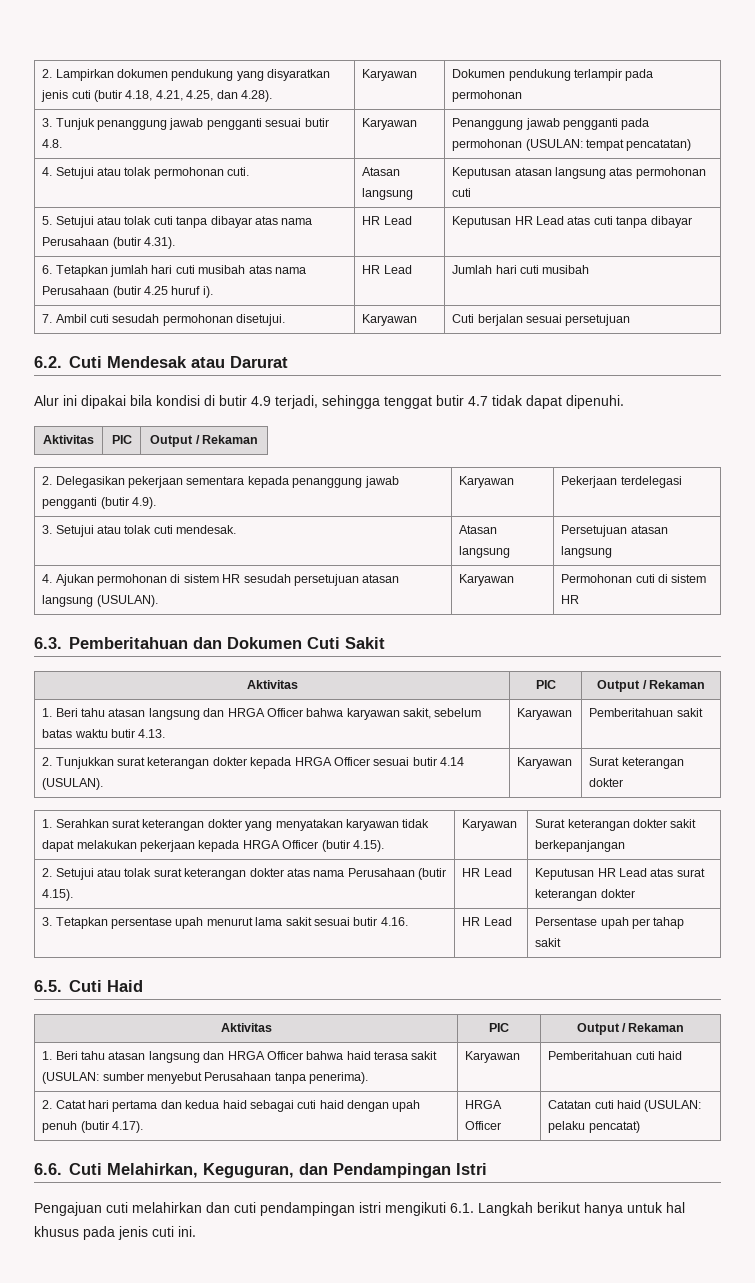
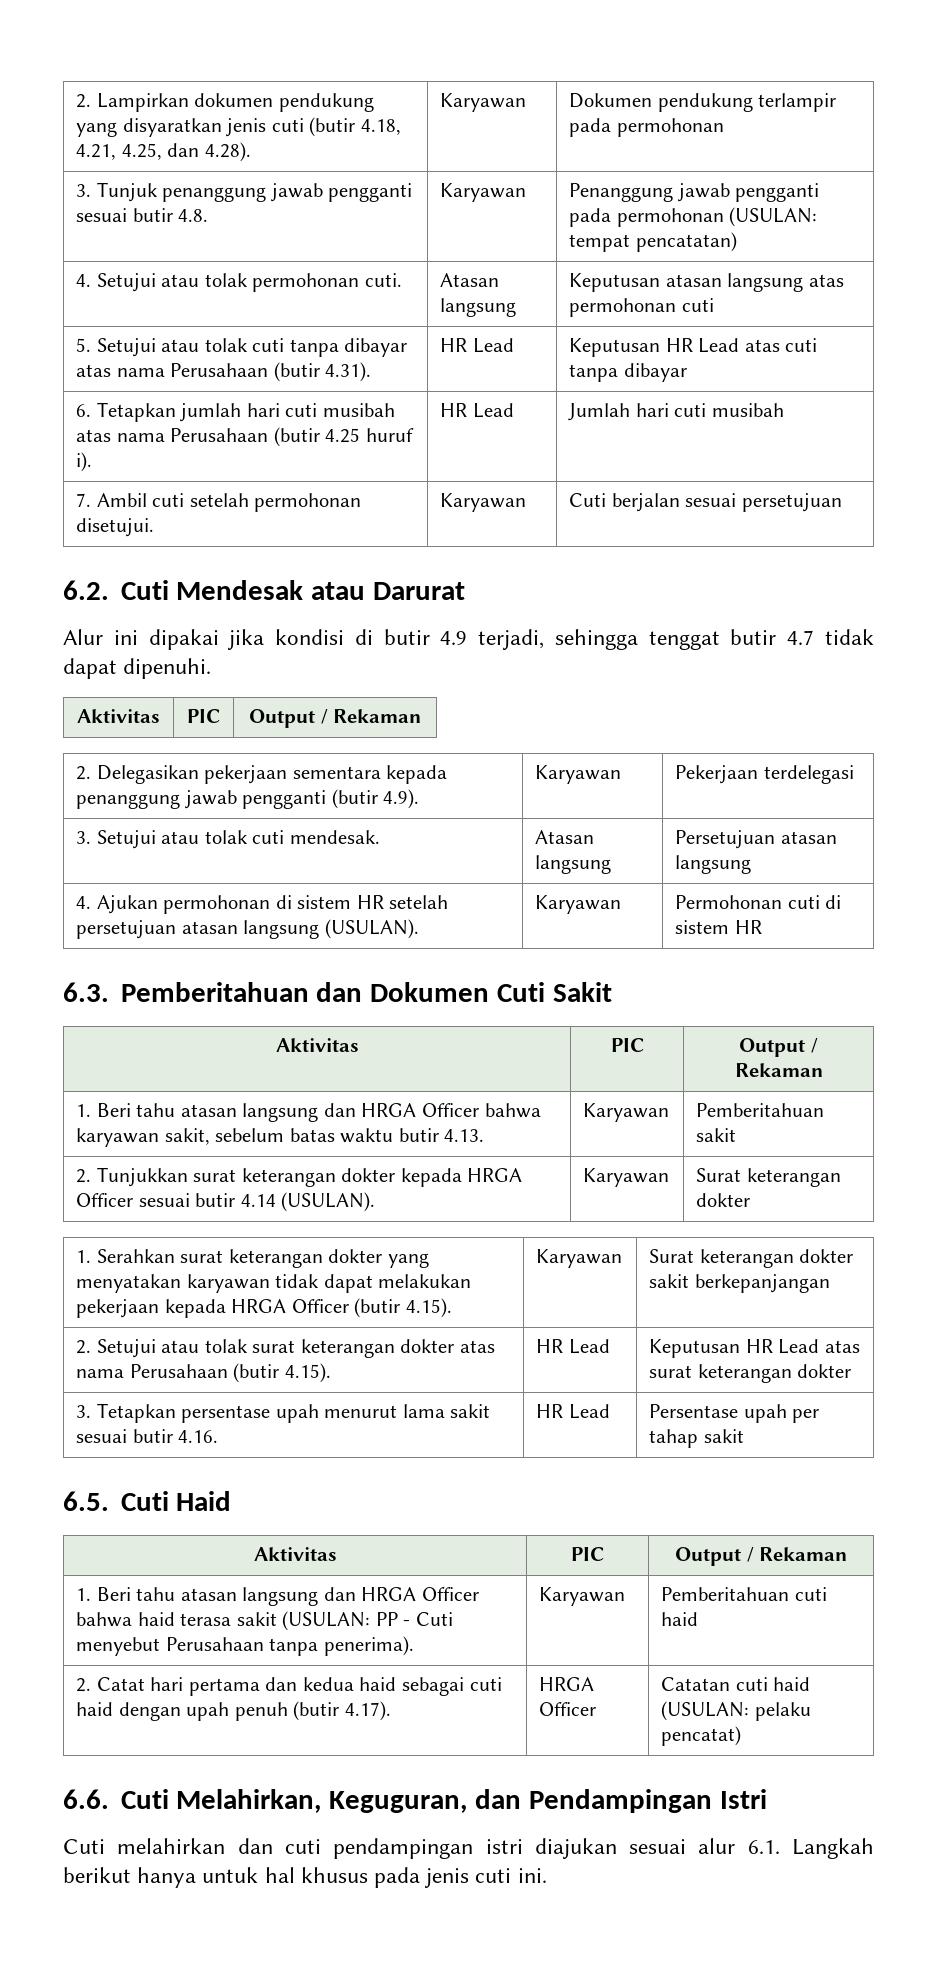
[112,314,160,323] sesudah -> [189,493,249,507] setelah
[130,395,152,406] bila -> [228,629,265,650] jika
[243,574,291,583] sesudah -> [389,895,449,909] setelah
[102,1072,144,1081] sumber -> [375,1612,453,1626] PP - Cuti
[34,1202,128,1216] Pengajuan cuti -> [63,1839,105,1854] Cuti
[385,1202,446,1216] mengikuti -> [534,1838,736,1859] diajukan sesuai alur

